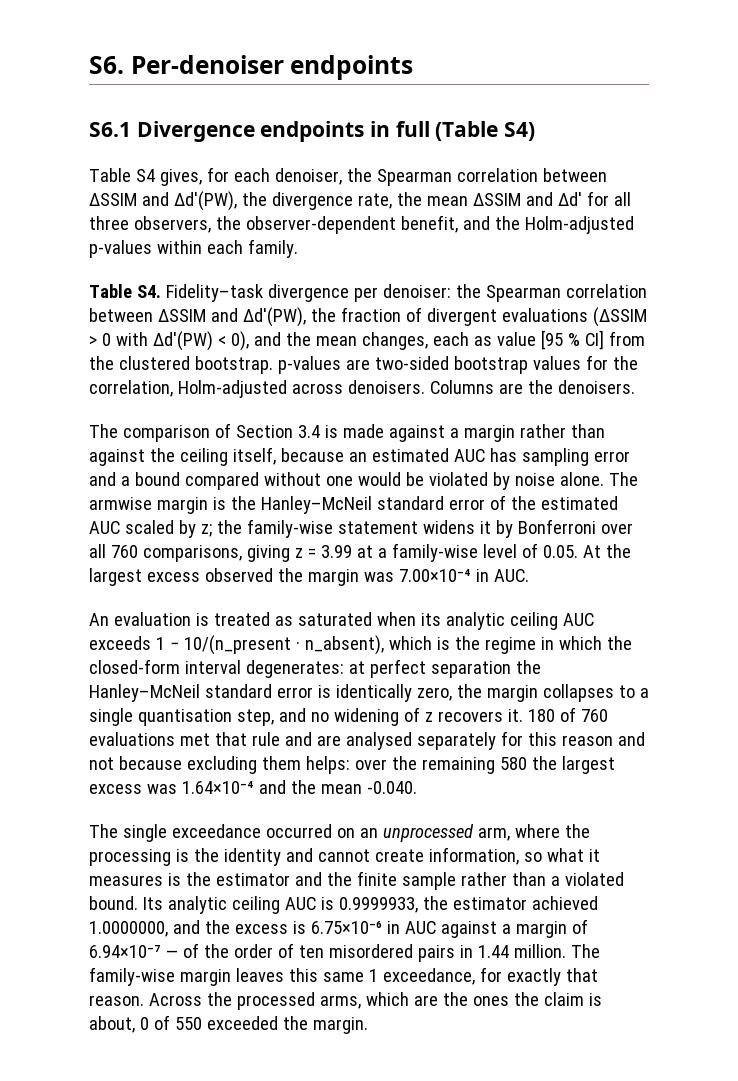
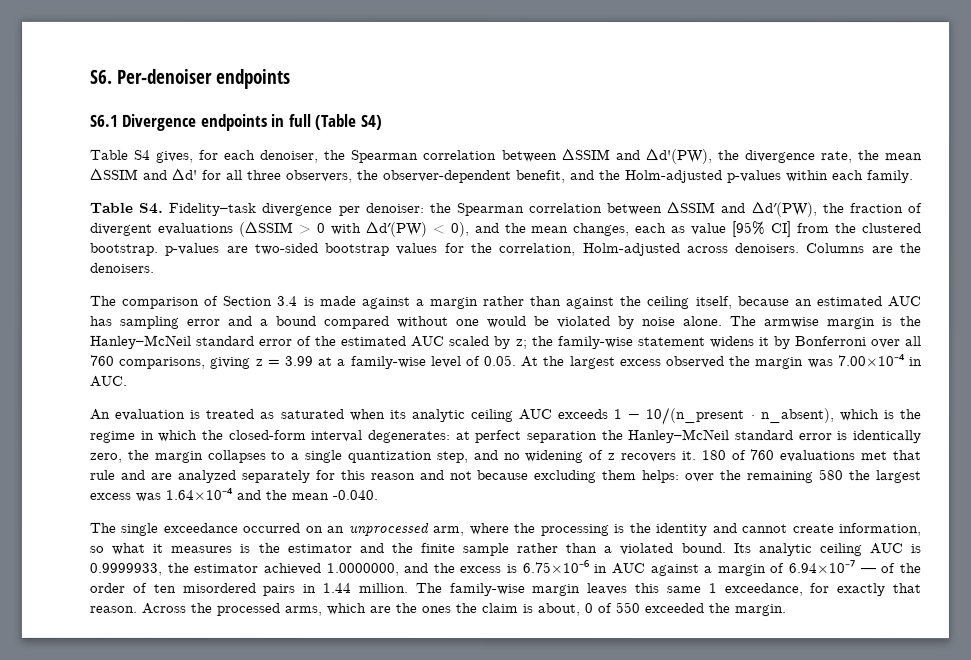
[540,330,580,350] [95 % -> [732,221,767,238] [95%
[137,709,232,726] quantisation -> [347,450,432,463] quantization
[345,732,412,750] analysed -> [176,469,236,483] analyzed

